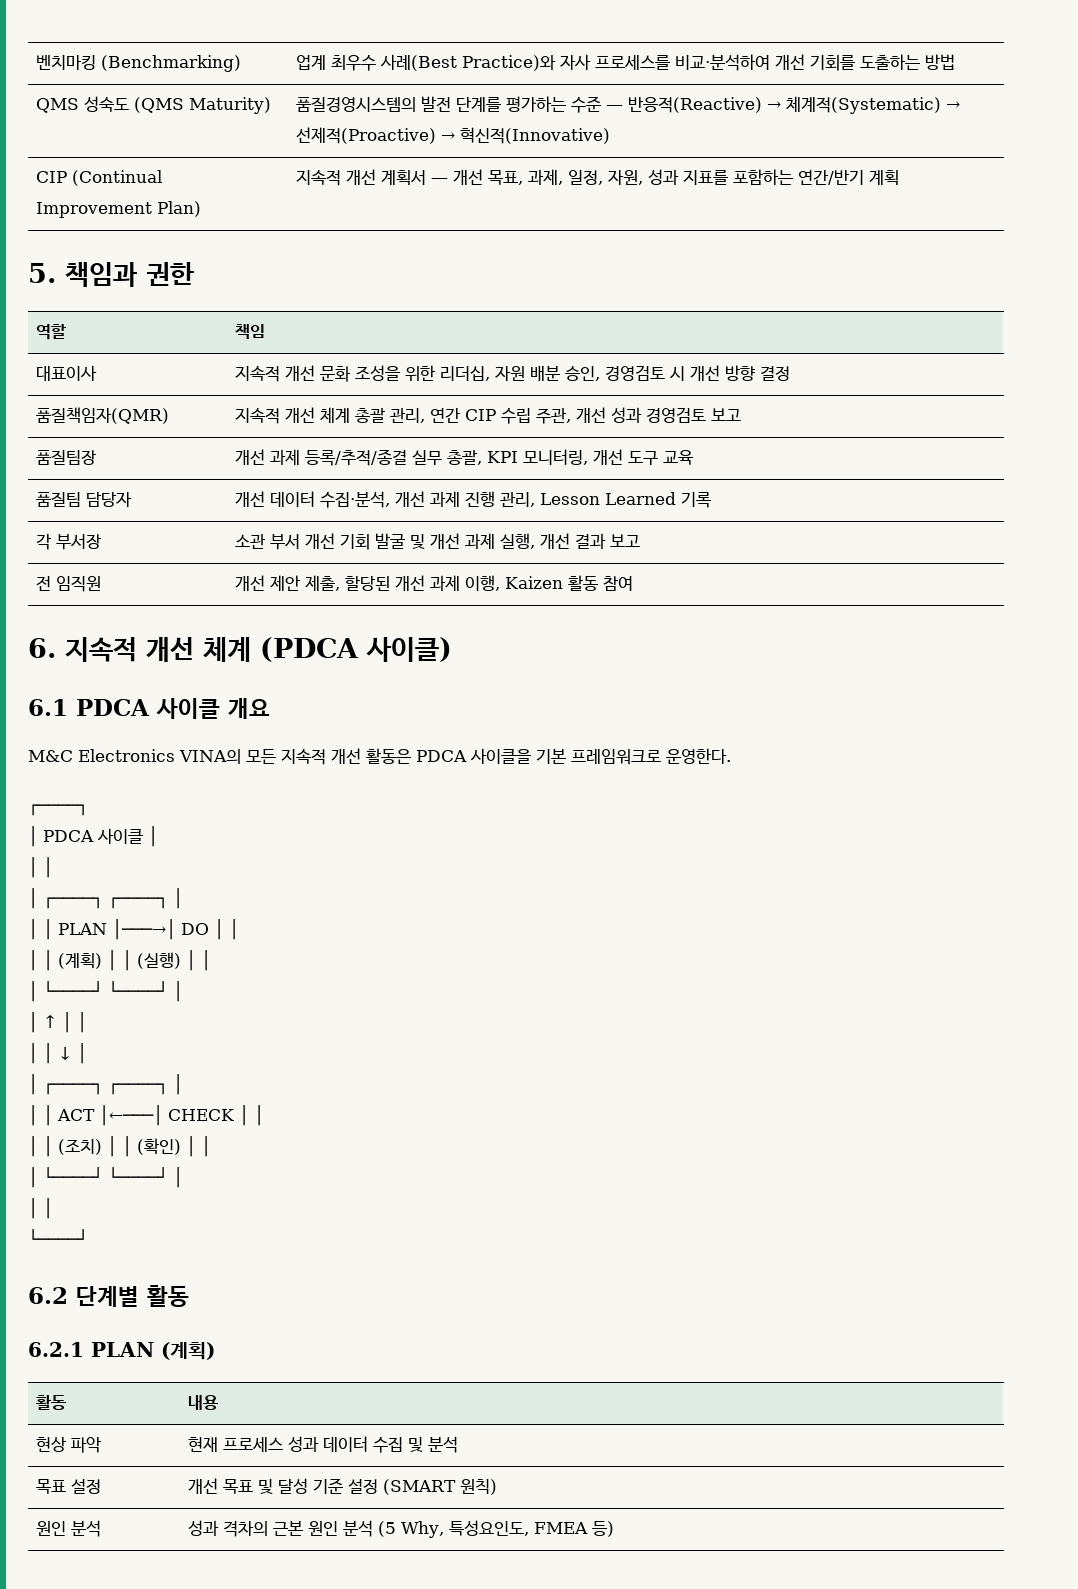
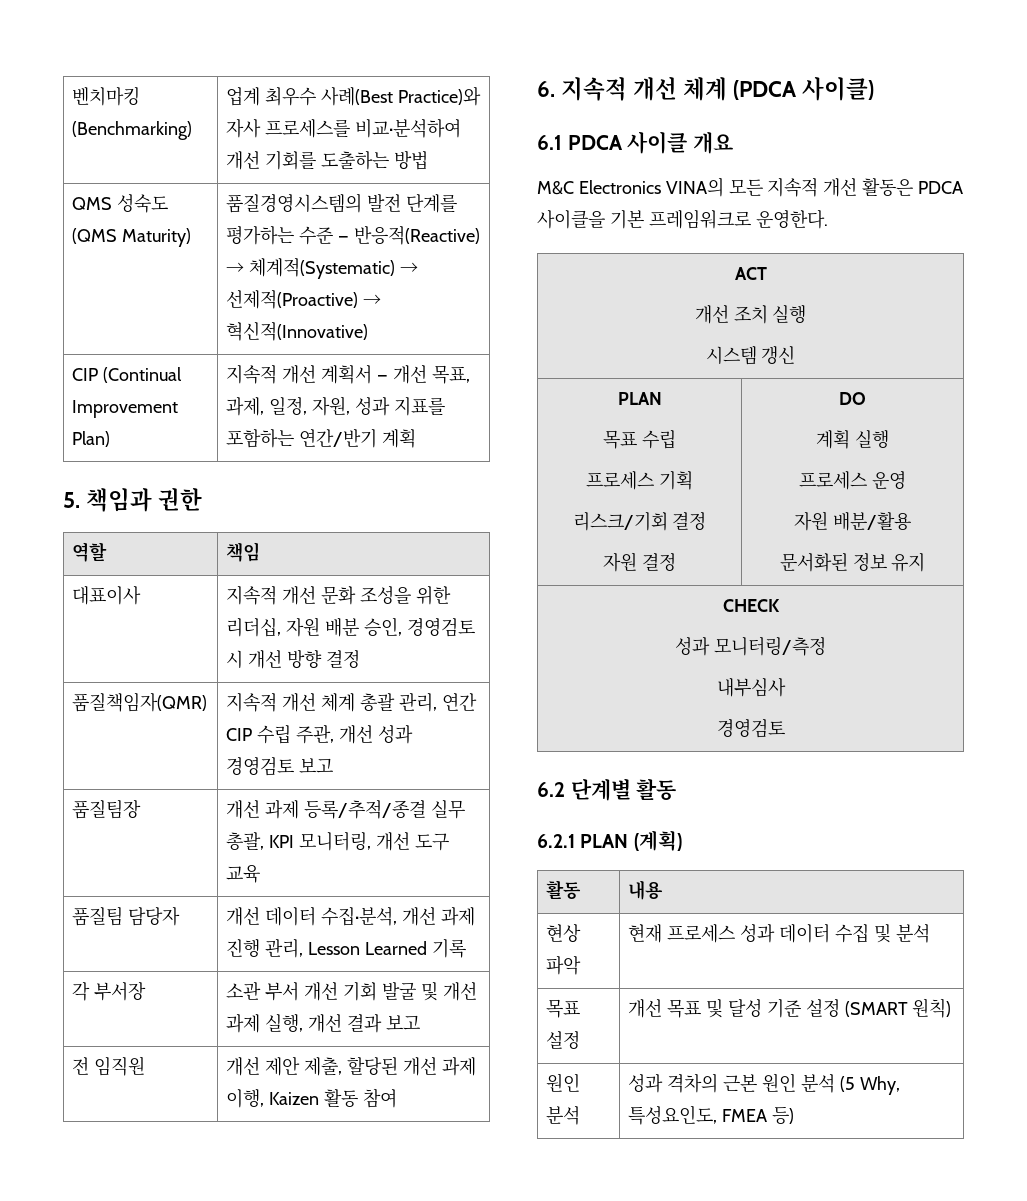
[28,804,88,816] [28,826,158,847] [28,857,53,878] [28,888,183,909] [28,919,239,940] [28,950,211,971] [28,981,183,1002] [28,1012,87,1033] [28,1043,87,1064] [28,1074,183,1095] [28,1105,264,1126] [28,1136,211,1157] [28,1167,183,1188] [28,1198,53,1219] [28,1229,88,1245] // ┌────┐ // │ PDCA 사이클 │ // │ │ // │ ┌────┐ ┌────┐ │ // │ │ PLAN │───→│ DO │ │ // │ │ (계획) │ │ (실행) │ │ // │ └────┘ └────┘ │ // │ ↑ │ │ // │ │ ↓ │ // │ ┌────┐ ┌────┐ │ // │ │ ACT │←───│ CHECK │ │ // │ │ (조치) │ │ (확인) │ │ // │ └────┘ └────┘ │ // │ │ // └────┘ -> [734,267,767,280] [694,305,807,324] [705,346,796,365] [617,392,662,405] [603,430,676,449] [586,471,693,490] [572,512,707,531] [603,552,676,572] [839,392,866,405] [816,430,889,449] [799,471,906,490] [794,511,911,531] [779,552,926,572] [722,599,780,612] [675,636,826,656] [716,678,786,697] [716,719,785,738] // ACT // 개선 조치 실행 // 시스템 갱신 // PLAN // 목표 수립 // 프로세스 기획 // 리스크/기회 결정 // 자원 결정 | DO // 계획 실행 // 프로세스 운영 // 자원 배분/활용 // 문서화된 정보 유지 // CHECK // 성과 모니터링/측정 // 내부심사 // 경영검토

